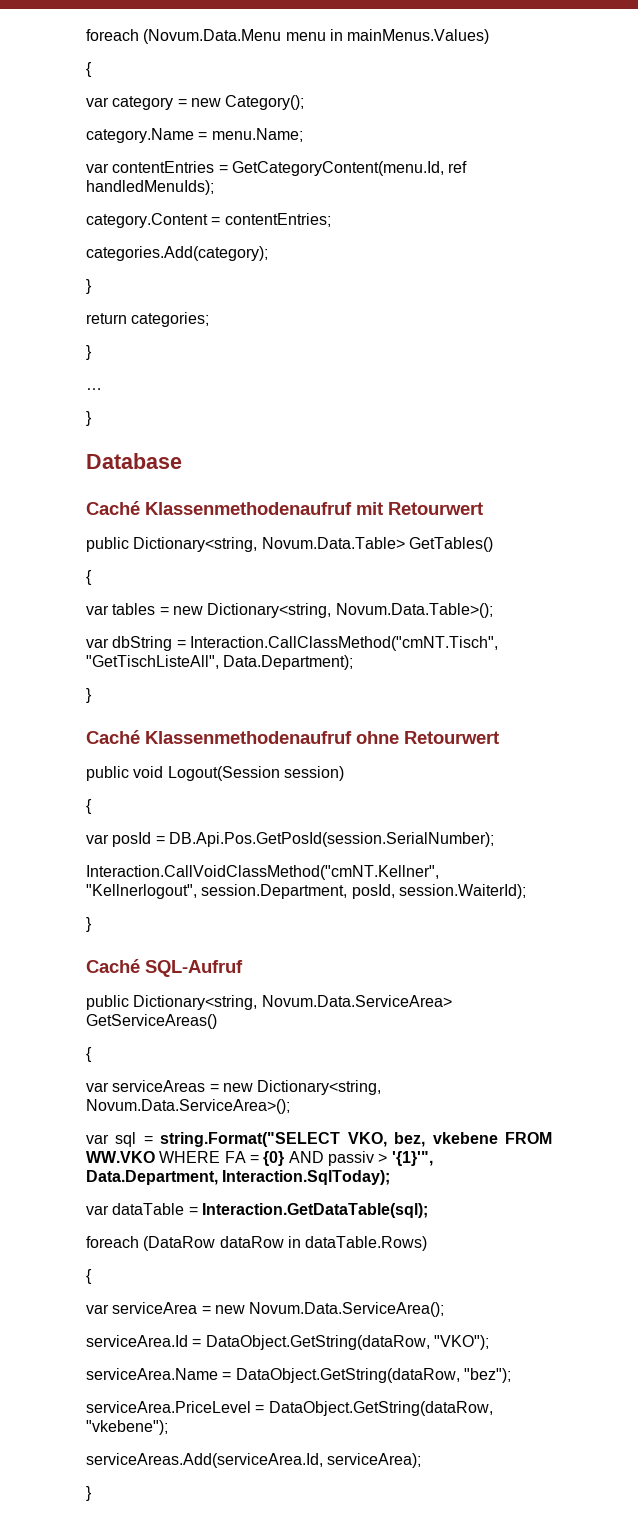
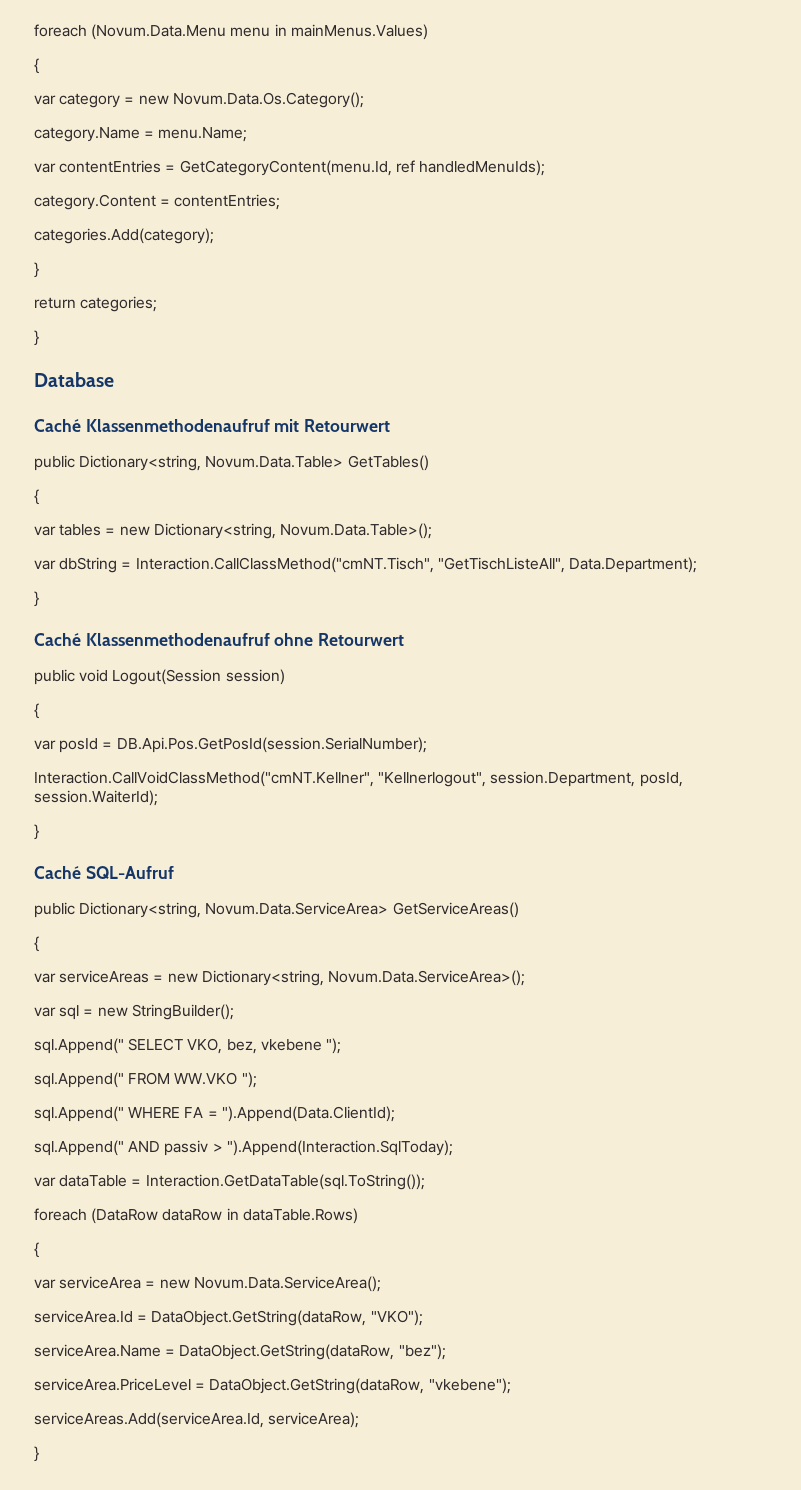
[225,95,305,110] Category(); -> [172,92,364,108] Novum.Data.Os.Category();
[86,388,102,390] [86,411,92,426] // … // } -> (39, 338) none
[160,1132,552,1147] [86,1151,155,1163] string.Format("SELECT VKO, bez, vkebene FROM WW.VKO -> [97,1004,234,1020] [34,1038,341,1054] [34,1072,257,1088] [34,1106,124,1122] new StringBuilder(); // sql.Append(" SELECT VKO, bez, vkebene "); // sql.Append(" FROM WW.VKO "); // sql.Append("
[263,1151,285,1166] {0} -> [221,1106,395,1122] [34,1140,124,1156] ").Append(Data.ClientId); // sql.Append("
[391,1151,433,1166] [86,1170,391,1185] '{1}'", Data.Department, Interaction.SqlToday); -> [226,1140,453,1156] ").Append(Interaction.SqlToday);
[201,1203,428,1218] Interaction.GetDataTable(sql); -> [145,1174,425,1190] Interaction.GetDataTable(sql.ToString());

